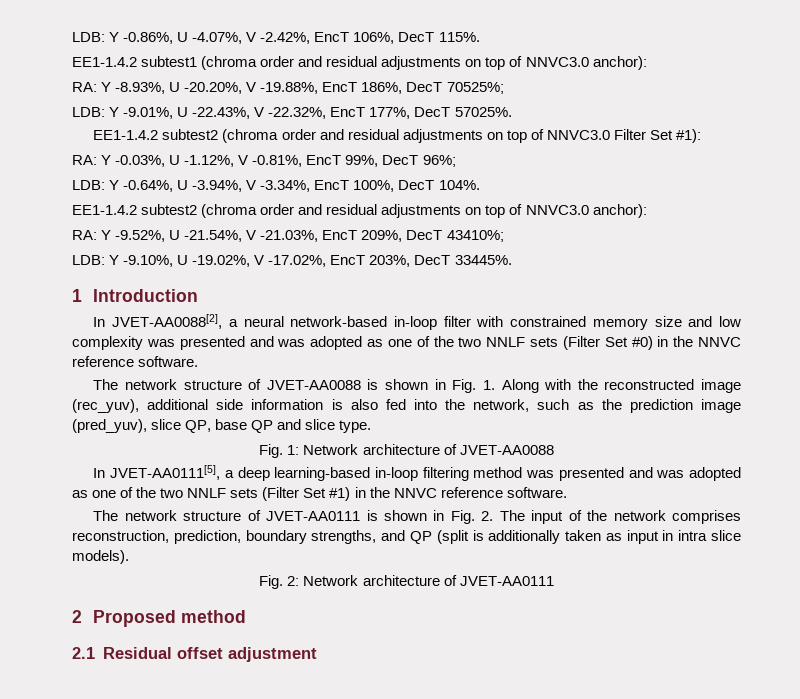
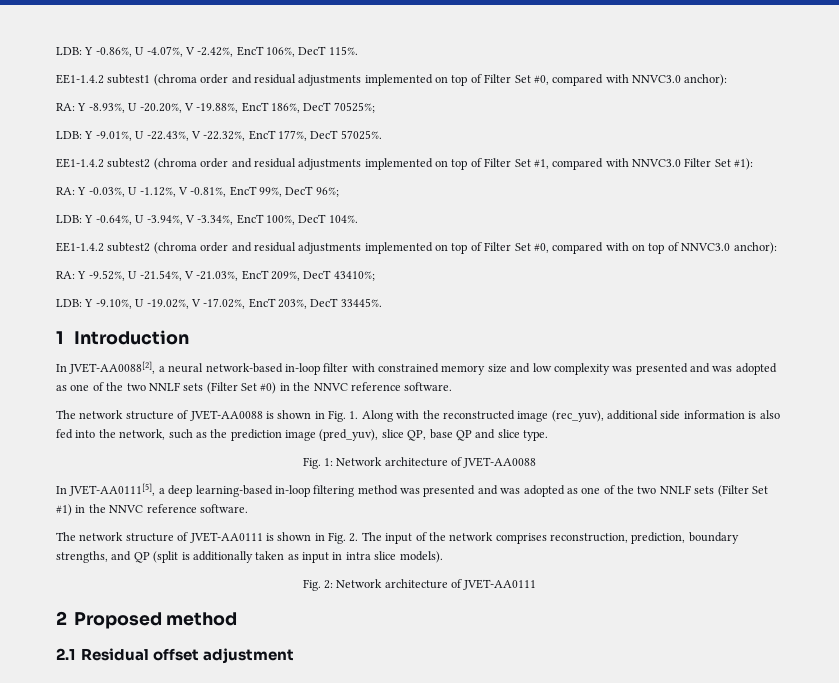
[465,56,523,70] on top of -> [364,74,629,86] implemented on top of Filter Set #0, compared with
[486,129,544,143] on top of -> [364,158,629,170] implemented on top of Filter Set #1, compared with
(462, 211) none -> [364,242,629,254] implemented on top of Filter Set #0, compared with

